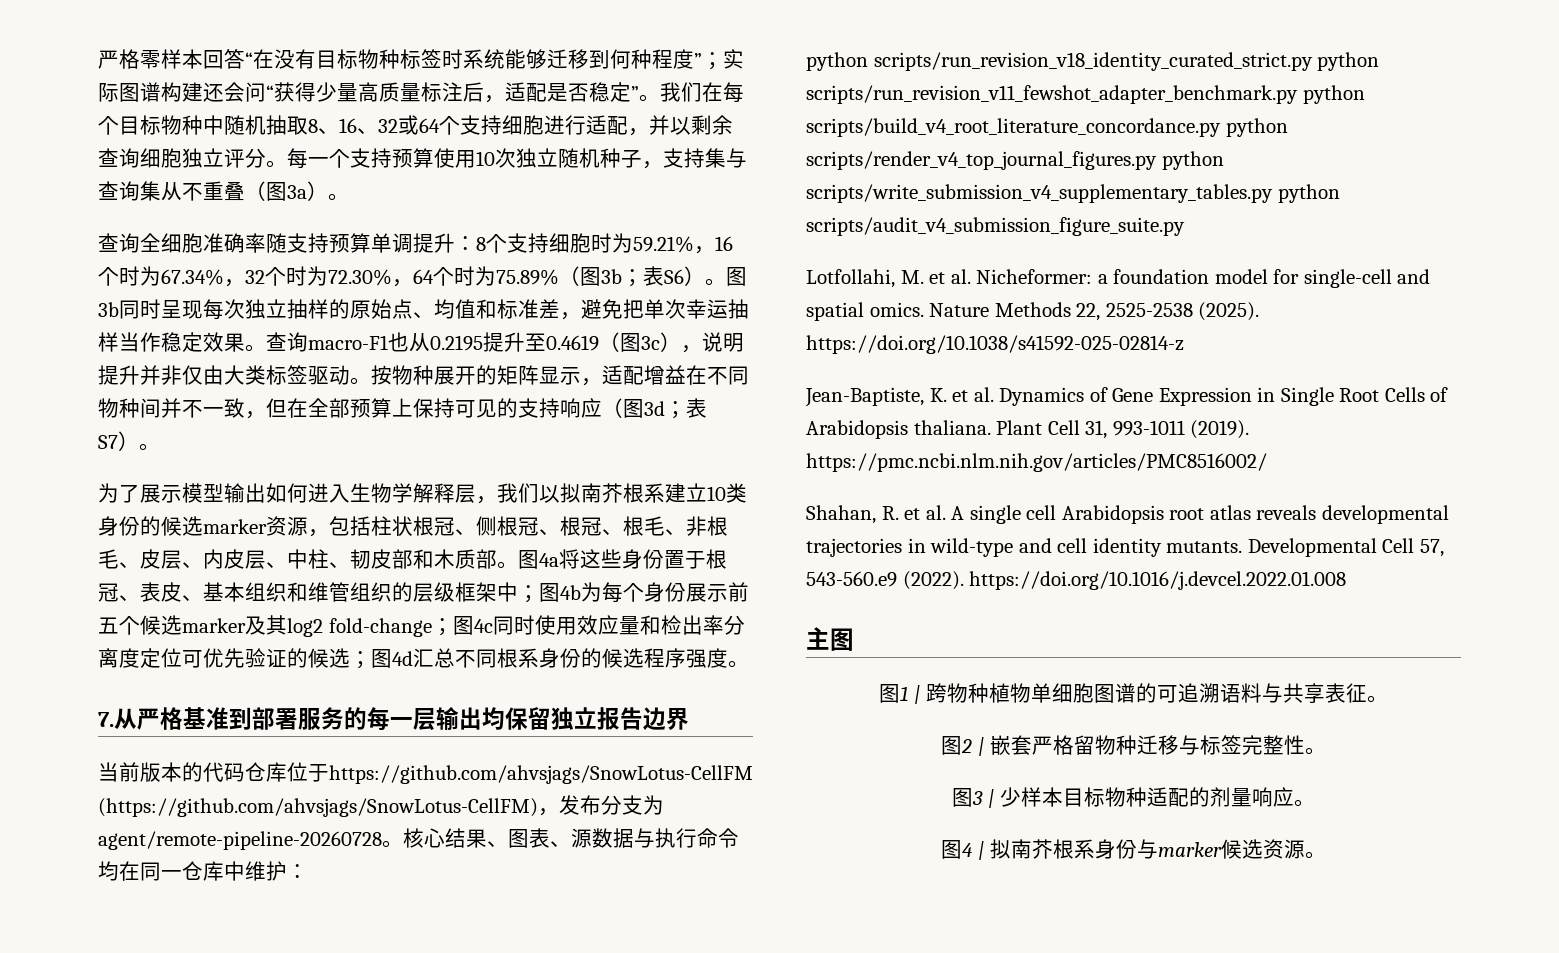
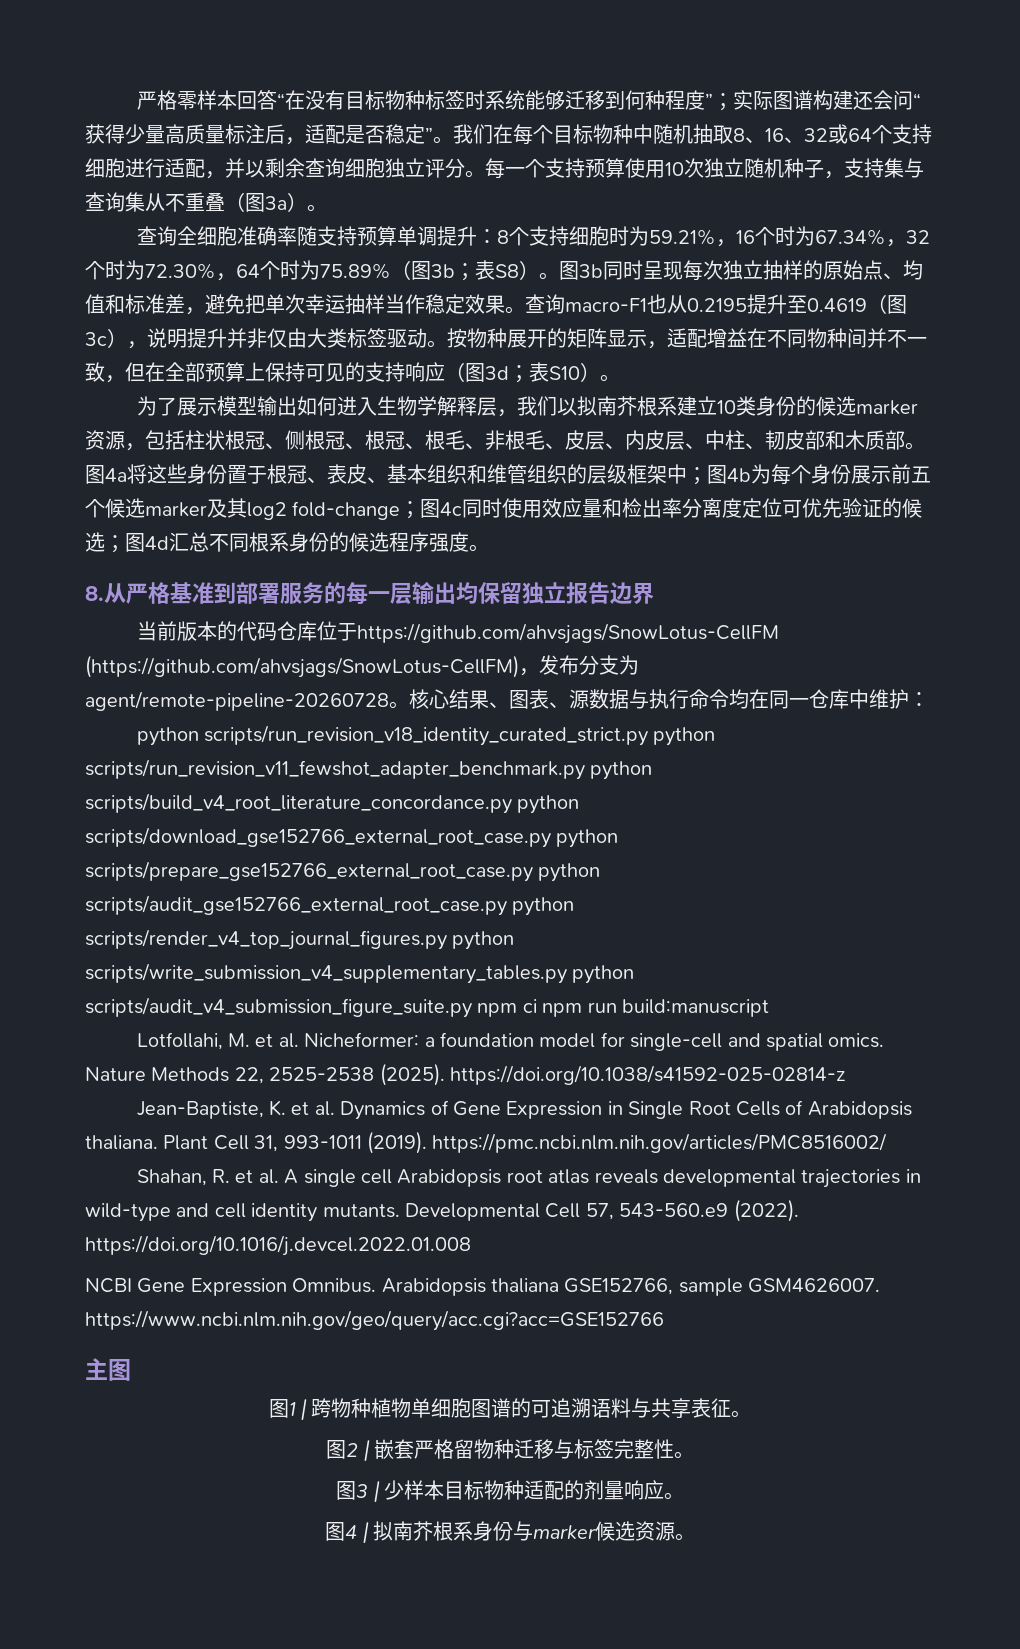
[664,269,684,284] S6 -> [495,264,519,278] S8
[98,435,118,449] S7 -> [549,366,580,380] S10
[98,712,114,727] 7. -> [85,586,104,601] 8.
(1288, 127) none -> [85,827,619,848] [85,861,601,882] [85,895,575,916] scripts/download_gse152766_external_root_case.py python scripts/prepare_gse152766_external_root_case.py python scripts/audit_gse152766_external_root_case.py python
(1185, 226) none -> [477,999,769,1017] npm ci npm run build:manuscript
(1347, 580) none -> [85,1278,881,1296] [85,1310,664,1331] // NCBI Gene Expression Omnibus. Arabidopsis thaliana GSE152766, sample GSM4626007. https://www.ncbi.nlm.nih.gov/geo/query/acc.cgi?acc=GSE152766

